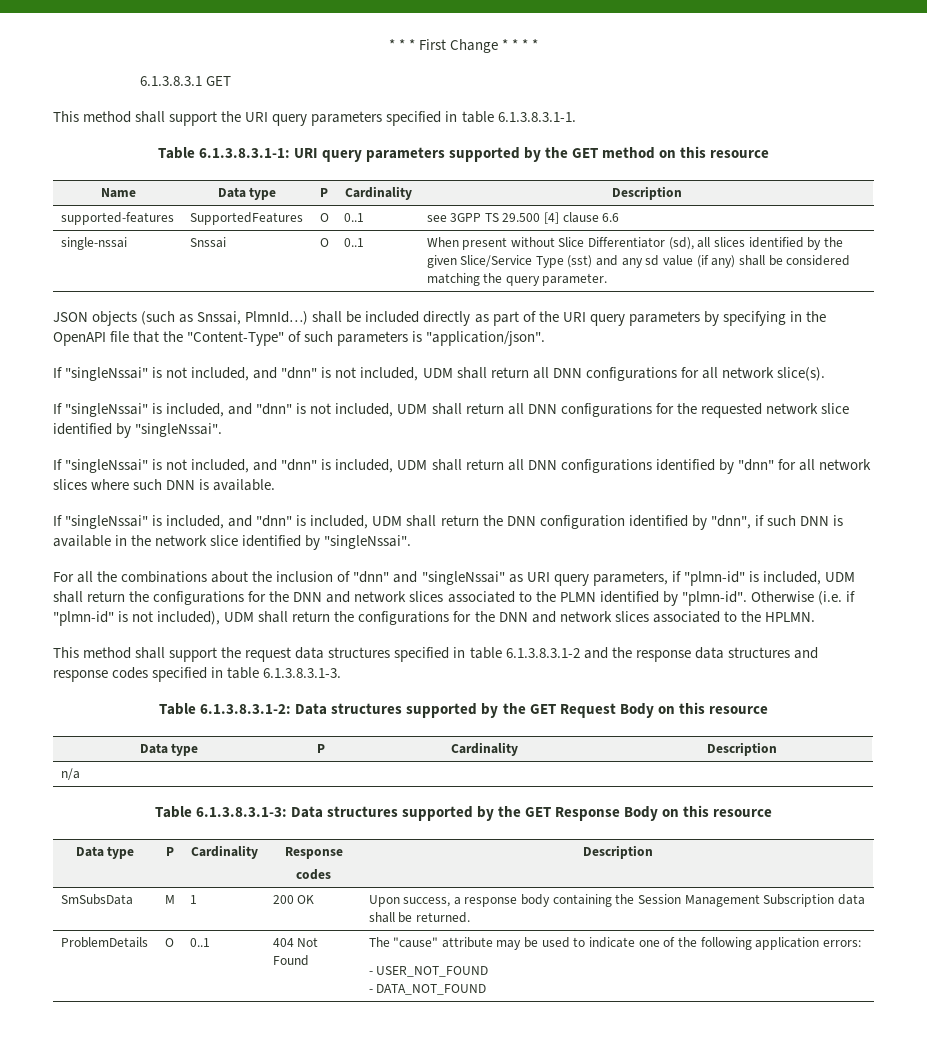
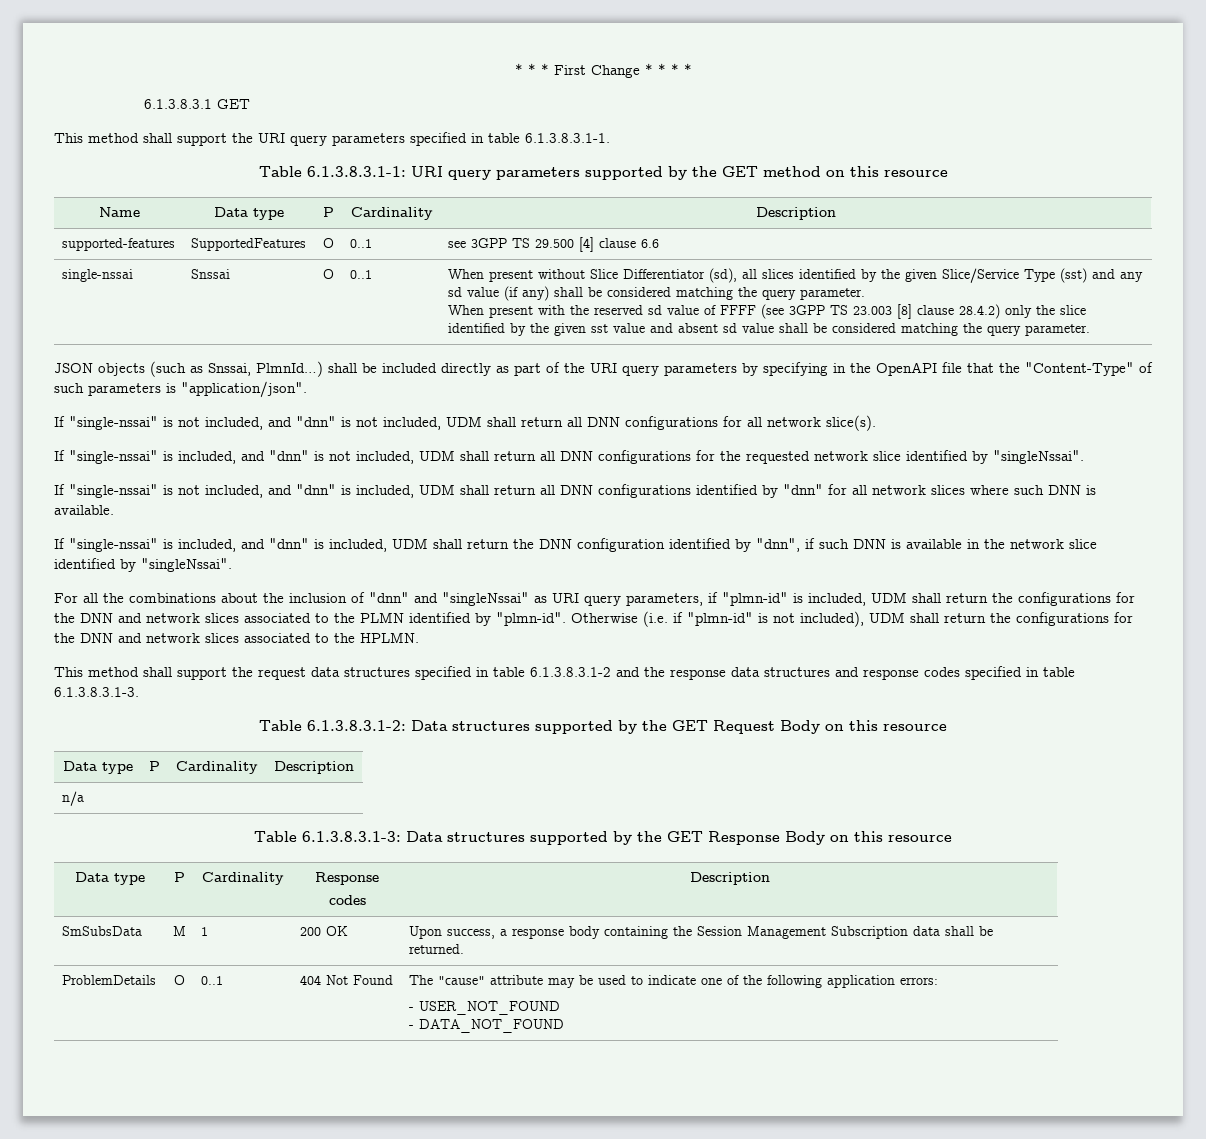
(608, 279) none -> [447,304,1086,319] [447,323,1090,336] // When present with the reserved sd value of FFFF (see 3GPP TS 23.003 [8] clause 28.4.2) only the slice identified by the given sst value and absent sd value shall be considered matching the query parameter.
[65,367,149,381] "singleNssai" -> [69,416,158,430] "single-nssai"
[65,403,149,417] "singleNssai" -> [69,450,158,464] "single-nssai"
[65,459,149,473] "singleNssai" -> [69,484,158,498] "single-nssai"
[65,515,149,529] "singleNssai" -> [69,538,158,552] "single-nssai"

